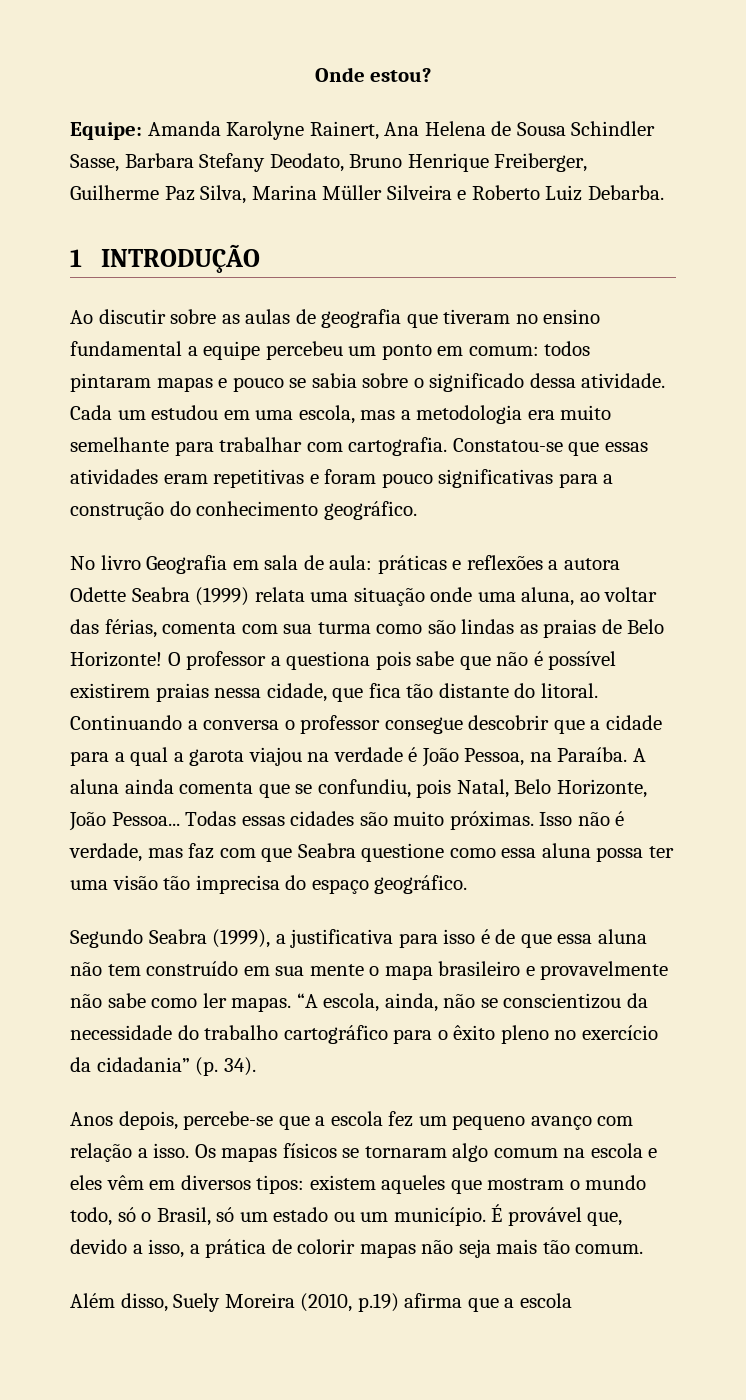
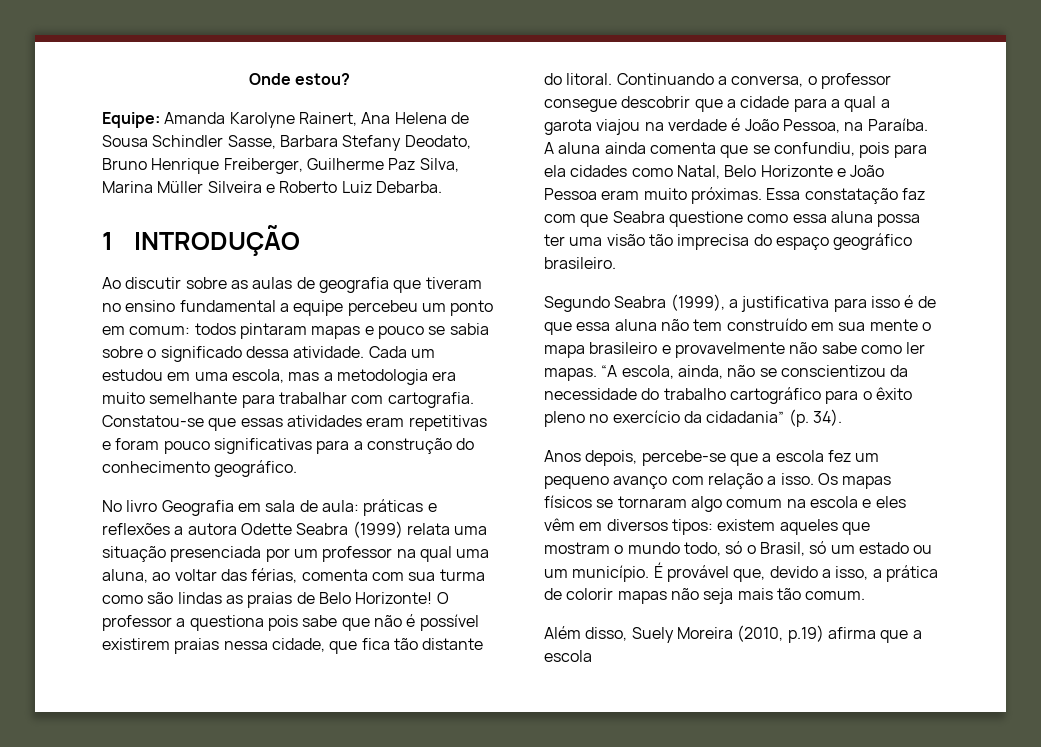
[430,587,473,602] onde -> [170,546,452,562] presenciada por um professor na qual
[203,720,280,730] conversa -> [731,75,804,87] conversa,
[456,779,647,798] [69,811,625,831] [69,843,183,862] Natal, Belo Horizonte, João Pessoa... Todas essas cidades são muito próximas. Isso não é verdade, mas -> [893,144,927,158] [544,165,885,179] [544,187,898,204] para ela cidades como Natal, Belo Horizonte e João Pessoa eram muito próximas. Essa constatação
[374,875,468,894] geográfico. -> [833,233,913,250] [544,257,616,269] geográfico brasileiro.

